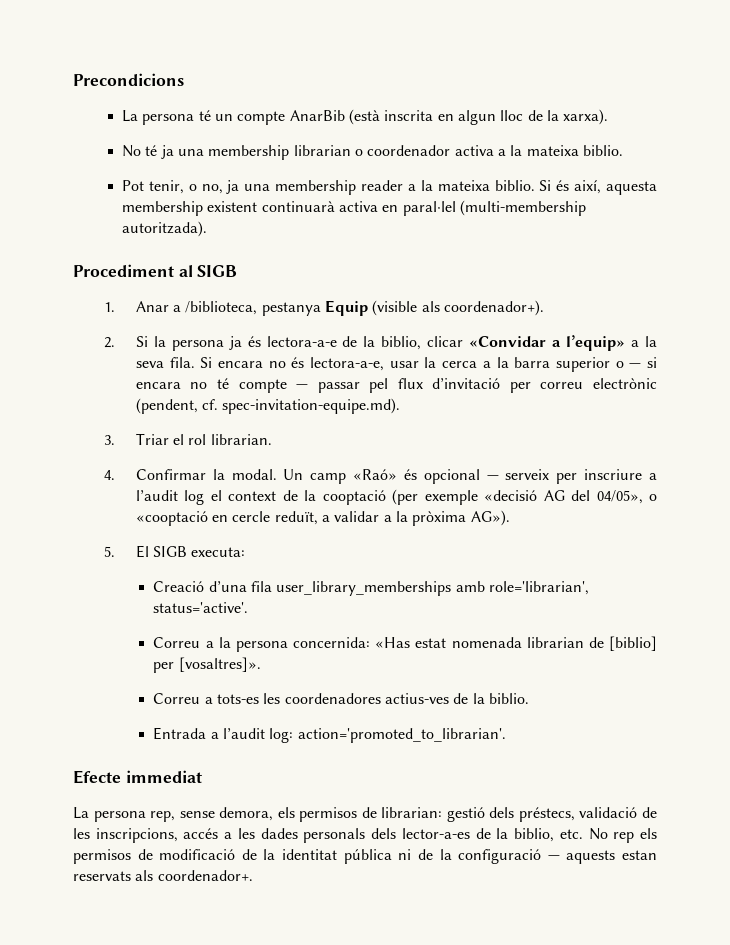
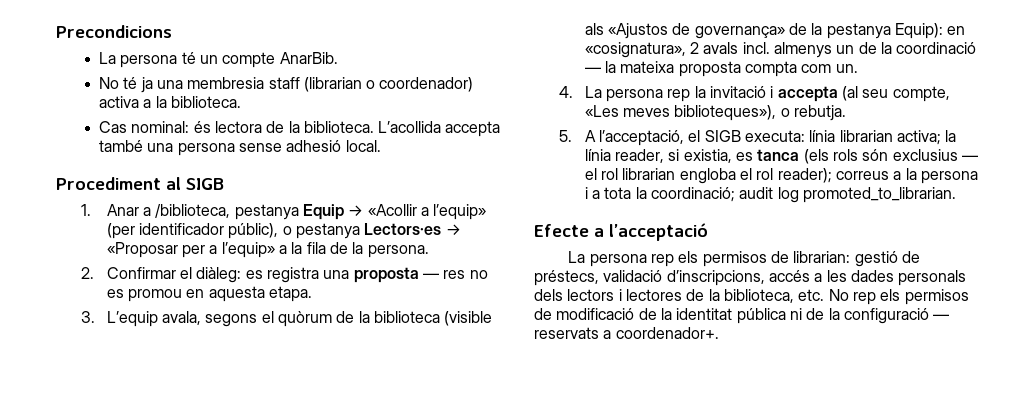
[289,109,609,125] [122,145,623,160] [122,180,658,195] [122,200,586,216] [122,221,208,237] AnarBib (està inscrita en algun lloc de la xarxa). // No té ja una membership librarian o coordenador activa a la mateixa biblio. // Pot tenir, o no, ja una membership reader a la mateixa biblio. Si és així, aquesta membership existent continuarà activa en paral·lel (multi-membership autoritzada). -> [279,52,338,64] [98,77,474,93] [98,96,241,108] [98,121,501,137] [98,140,381,156] AnarBib. // No té ja una membresia staff (librarian o coordenador) activa a la biblioteca. // Cas nominal: és lectora de la biblioteca. L’acollida accepta també una persona sense adhesió local.
[372,300,545,316] [104,335,657,351] [135,357,657,372] [135,378,658,393] [135,398,401,414] [104,433,272,445] [104,469,658,484] [135,489,658,505] [135,510,510,526] [104,545,246,558] [153,581,590,596] [153,602,249,613] [153,636,657,652] [153,657,261,673] [153,693,529,704] [153,727,506,743] (visible als coordenador+). // 2. Si la persona ja és lectora-a-e de la biblio, clicar «Convidar a l’equip» a la seva fila. Si encara no és lectora-a-e, usar la cerca a la barra superior o — si encara no té compte — passar pel flux d’invitació per correu electrònic (pendent, cf. spec-invitation-equipe.md). // 3. Triar el rol librarian. // 4. Confirmar la modal. Un camp «Raó» és opcional — serveix per inscriure a l’audit log el context de la cooptació (per exemple «decisió AG del 04/05», o «cooptació en cercle reduït, a validar a la pròxima AG»). // 5. El SIGB executa: // Creació d’una fila user_library_memberships amb role='librarian', status='active'. // Correu a la persona concernida: «Has estat nomenada librarian de [biblio] per [vosaltres]». // Correu a tots-es les coordenadores actius-ves de la biblio. // Entrada a l’audit log: action='promoted_to_librarian'. -> [348,204,487,220] [106,223,461,239] [106,242,429,258] [81,267,488,283] [106,286,312,302] [81,311,493,327] [584,23,966,39] [584,42,977,58] [584,61,858,77] [559,86,950,102] [584,105,846,121] [559,130,957,146] [584,149,978,164] [584,168,978,184] [584,187,956,203] → «Acollir a l’equip» (per identificador públic), o pestanya Lectors·es → «Proposar per a l’equip» a la fila de la persona. // 2. Confirmar el diàleg: es registra una proposta — res no es promou en aquesta etapa. // 3. L’equip avala, segons el quòrum de la biblioteca (visible als «Ajustos de governança» de la pestanya Equip): en «cosignatura», 2 avals incl. almenys un de la coordinació — la mateixa proposta compta com un. // 4. La persona rep la invitació i accepta (al seu compte, «Les meves biblioteques»), o rebutja. // 5. A l’acceptació, el SIGB executa: línia librarian activa; la línia reader, si existia, es tanca (els rols són exclusius — el rol librarian engloba el rol reader); correus a la persona i a tota la coordinació; audit log promoted_to_librarian.
[125,770,202,783] [73,807,274,822] immediat // La persona rep, sense demora, -> [594,223,708,241] [568,251,674,267] a l’acceptació // La persona rep
[489,807,515,818] dels -> [901,251,920,263] de
[642,807,658,818] [73,828,178,843] de les inscripcions, -> [666,270,765,286] d’inscripcions,
[401,828,555,842] lector-a-es de la biblio, -> [567,289,794,303] lectors i lectores de la biblioteca,
[566,850,658,864] [73,870,154,881] aquests estan reservats als -> [534,327,612,339] reservats a

